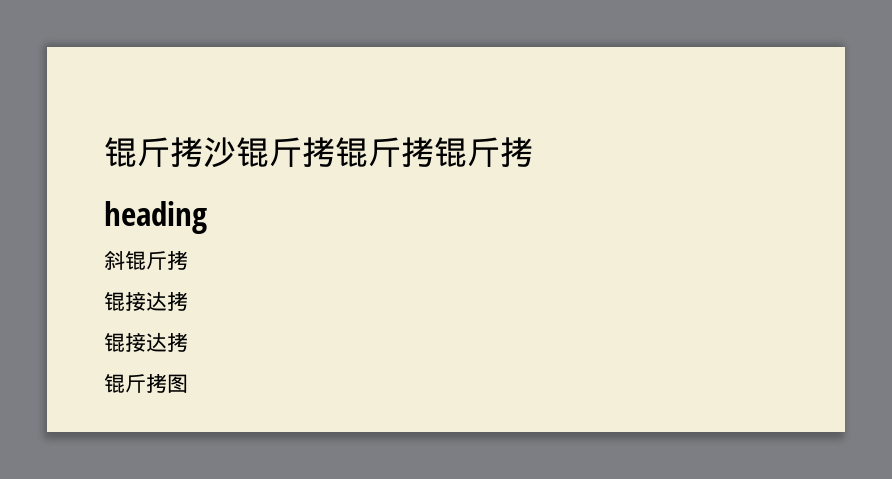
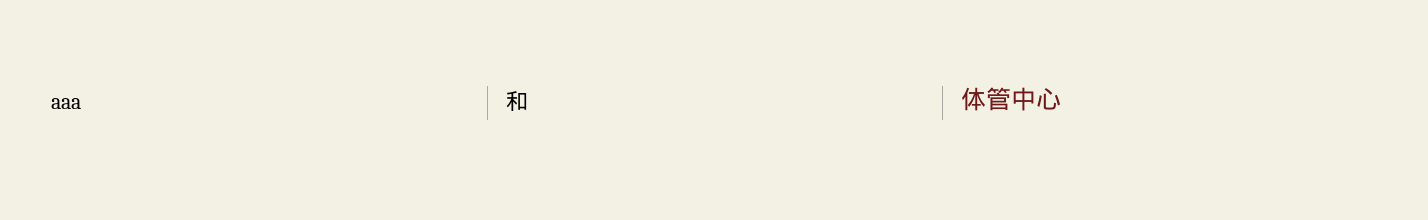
[104,137,533,168] [104,201,207,234] [104,250,188,270] [104,291,188,311] [104,332,188,352] [104,374,188,393] 锟斤拷沙锟斤拷锟斤拷锟斤拷 // heading // 斜锟斤拷 // 锟接达拷 // 锟接达拷 // 锟斤拷图 -> [51,98,81,109] [506,91,528,111] [961,87,1061,111] aaa // 和 // 体管中心

